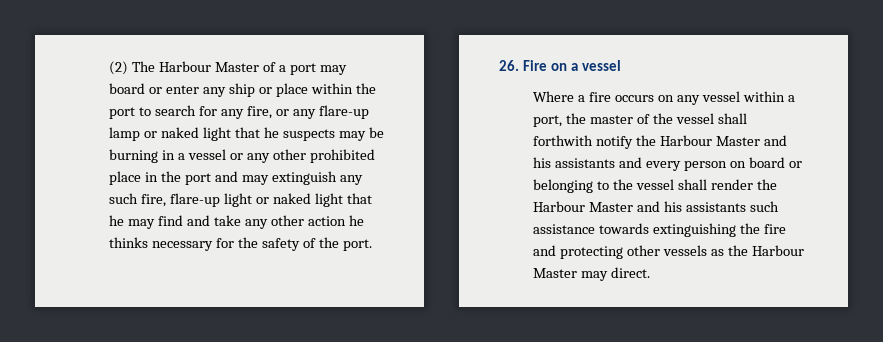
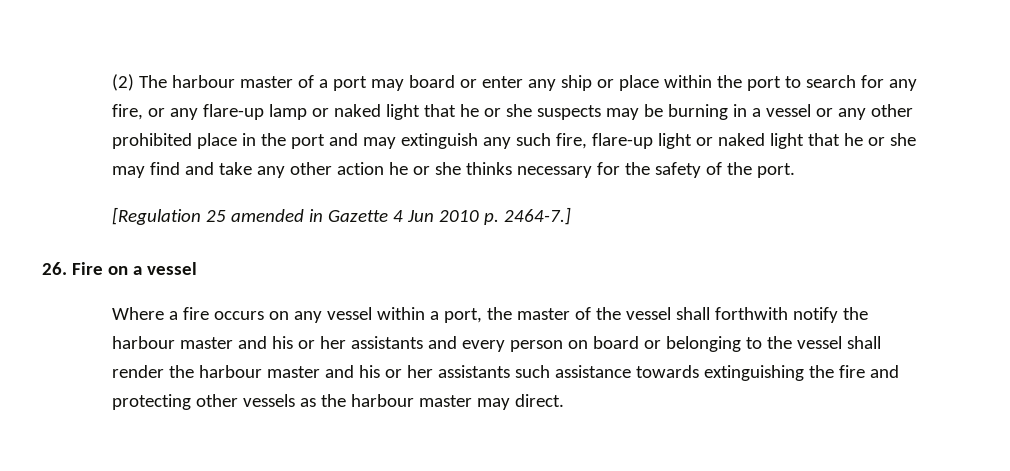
[159,61,260,72] Harbour Master -> [171,75,293,88] harbour master
(279, 132) none -> [483,104,532,117] or she
(125, 220) none -> [867,133,916,146] or she
(364, 220) none -> [412,162,461,175] or she
(372, 245) none -> [111,207,571,225] // [Regulation 25 amended in Gazette 4 Jun 2010 p. 2464-7.]
[660,135,787,146] [533,157,552,168] Harbour Master and his -> [111,336,346,349] harbour master and his or her
[533,201,683,212] Harbour Master and his -> [198,365,433,378] harbour master and his or her
[751,245,804,256] [533,268,578,278] Harbour Master -> [350,394,472,407] harbour master

